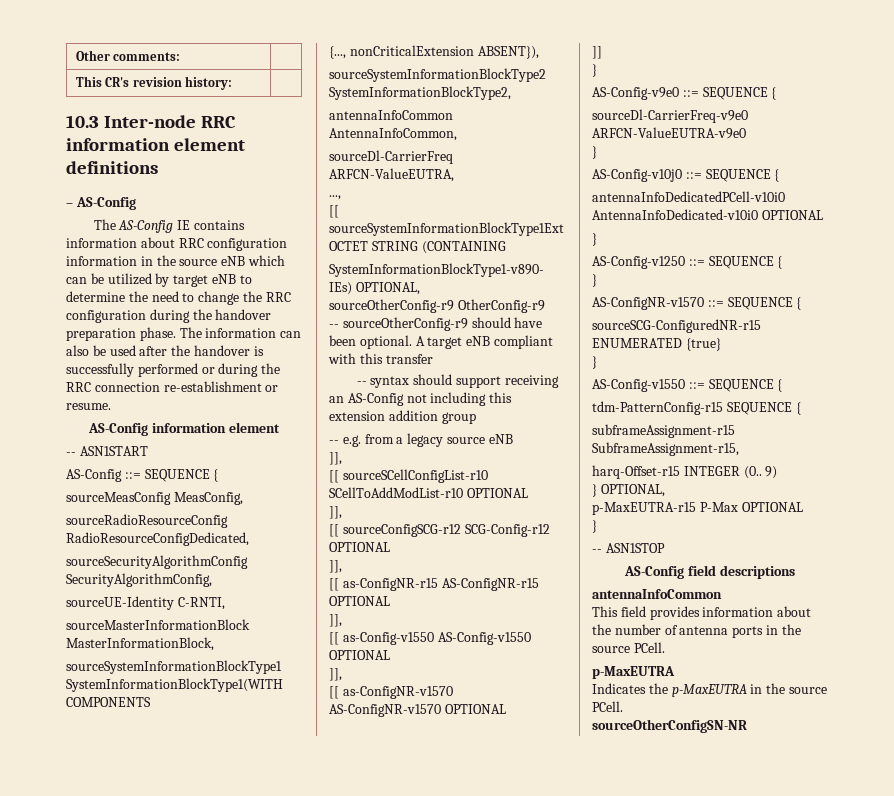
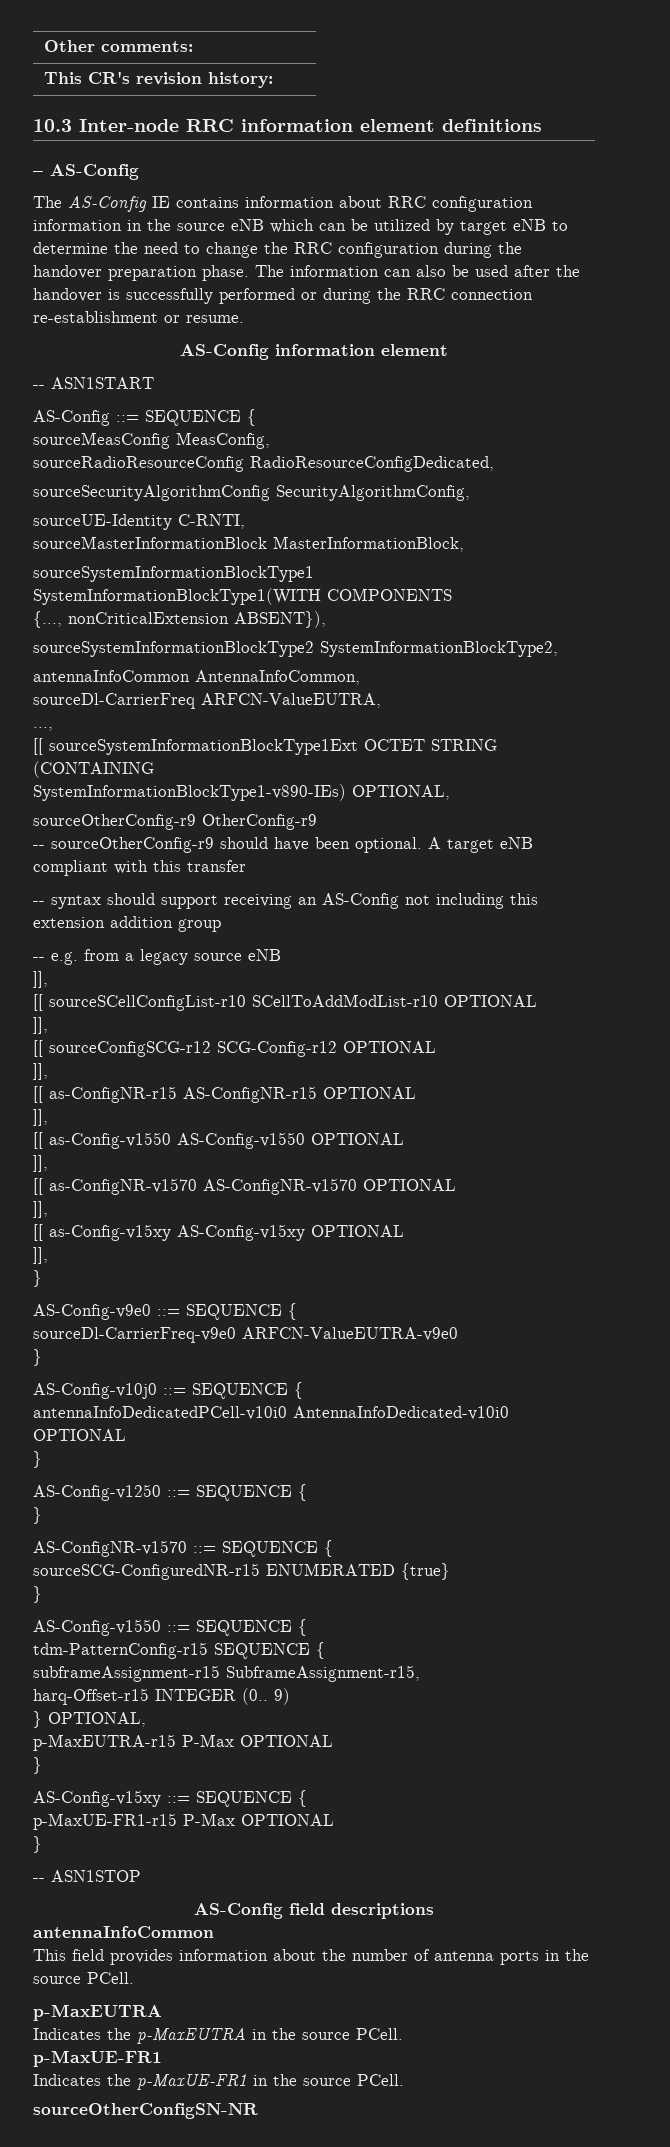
[592,46,602,59] ]] -> [33,1201,48,1218] [33,1224,404,1241] [33,1247,48,1264] ]], // [[ as-Config-v15xy AS-Config-v15xy OPTIONAL // ]],
(597, 526) none -> [33,1790,307,1807] [33,1813,334,1830] [33,1836,42,1853] // AS-Config-v15xy ::= SEQUENCE { // p-MaxUE-FR1-r15 P-Max OPTIONAL // }
(623, 706) none -> [33,2050,162,2067] [33,2074,404,2090] // p-MaxUE-FR1 // Indicates the p-MaxUE-FR1 in the source PCell.

